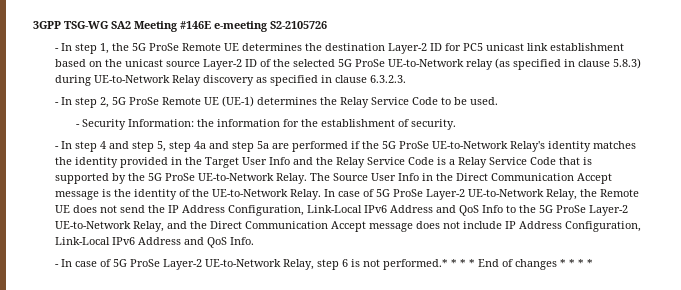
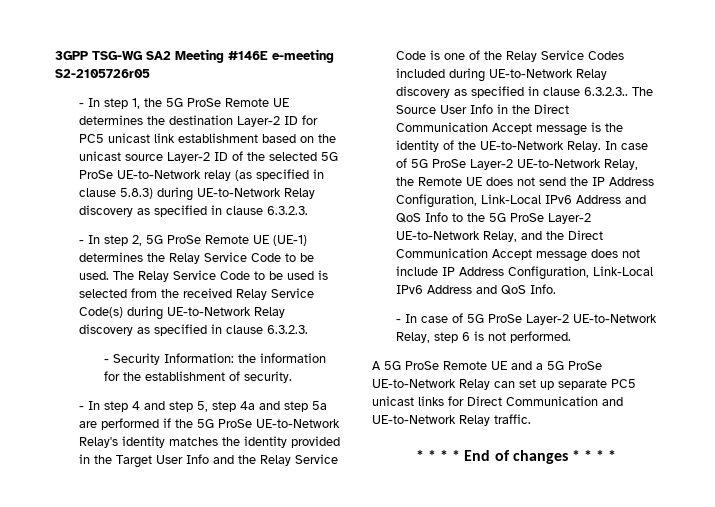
[270,21,327,29] S2-2105726 -> [55,69,150,78] S2-2105726r05
(498, 101) none -> [113,270,329,282] [79,288,315,300] [79,306,286,320] [79,324,309,336] The Relay Service Code to be used is selected from the received Relay Service Code(s) during UE-to-Network Relay discovery as specified in clause 6.3.2.3.
[448,157,592,168] [54,173,307,184] a Relay Service Code that is supported by the 5G ProSe UE-to-Network Relay. -> [444,50,625,62] [396,68,608,82] [396,86,629,98] one of the Relay Service Codes included during UE-to-Network Relay discovery as specified in clause 6.3.2.3..
[382,259,448,270] performed.* -> [510,331,572,343] [372,361,602,370] [372,379,636,390] [372,396,623,406] [372,414,531,426] [415,450,424,461] performed. // A 5G ProSe Remote UE and a 5G ProSe UE-to-Network Relay can set up separate PC5 unicast links for Direct Communication and UE-to-Network Relay traffic. // *

